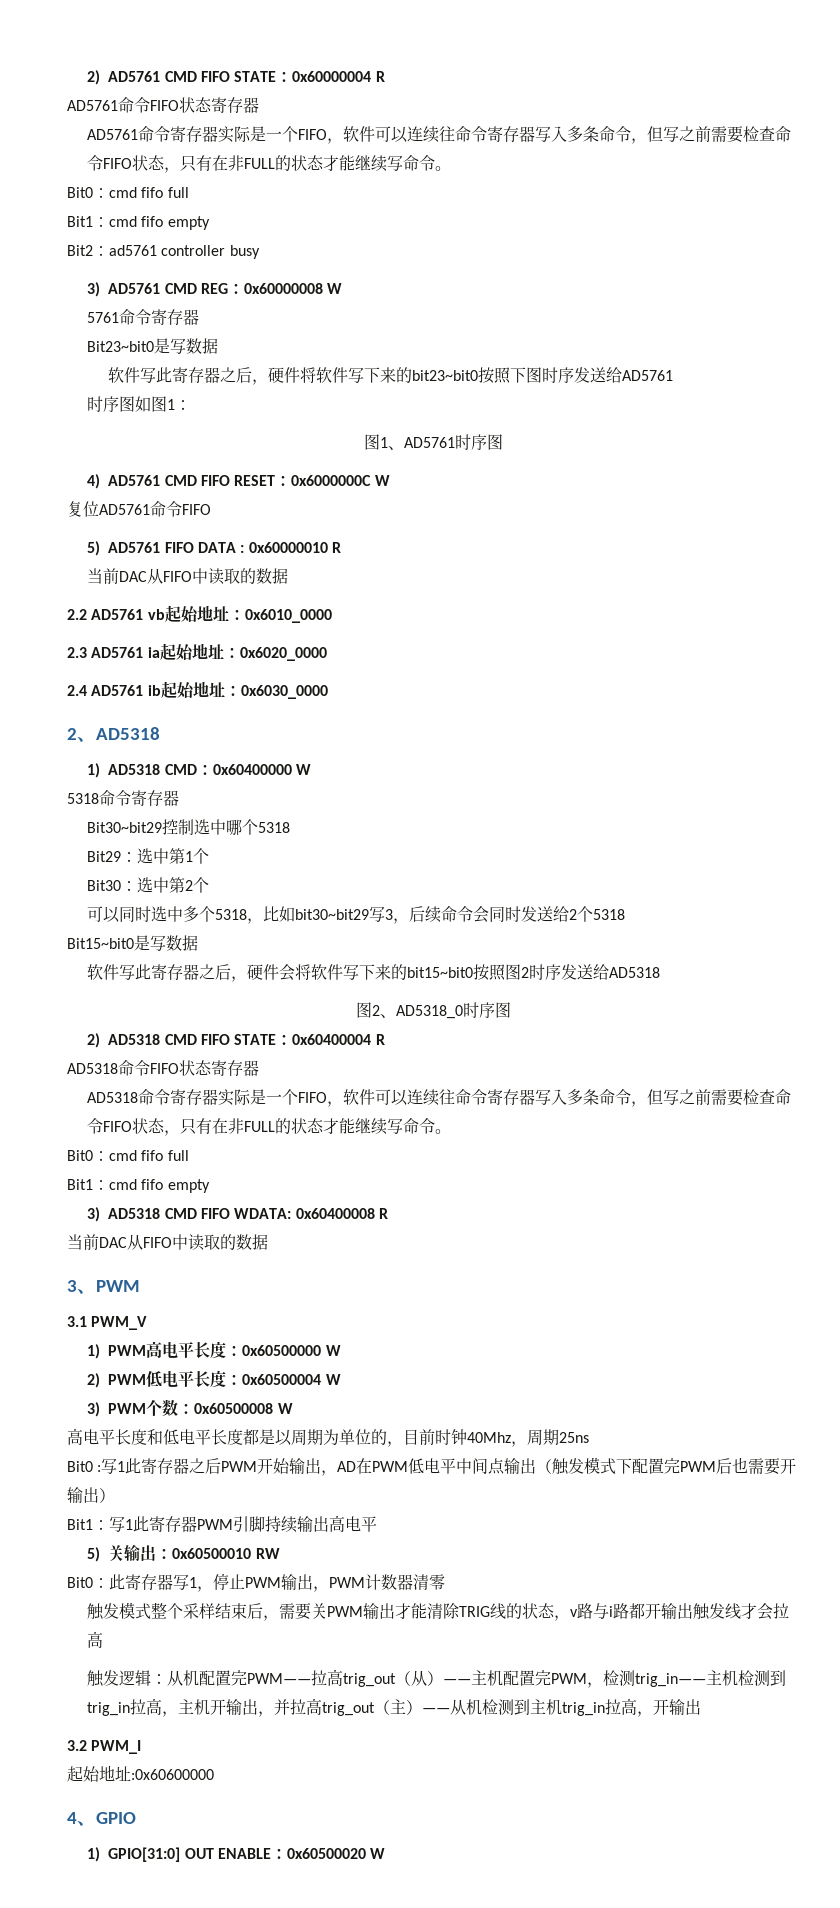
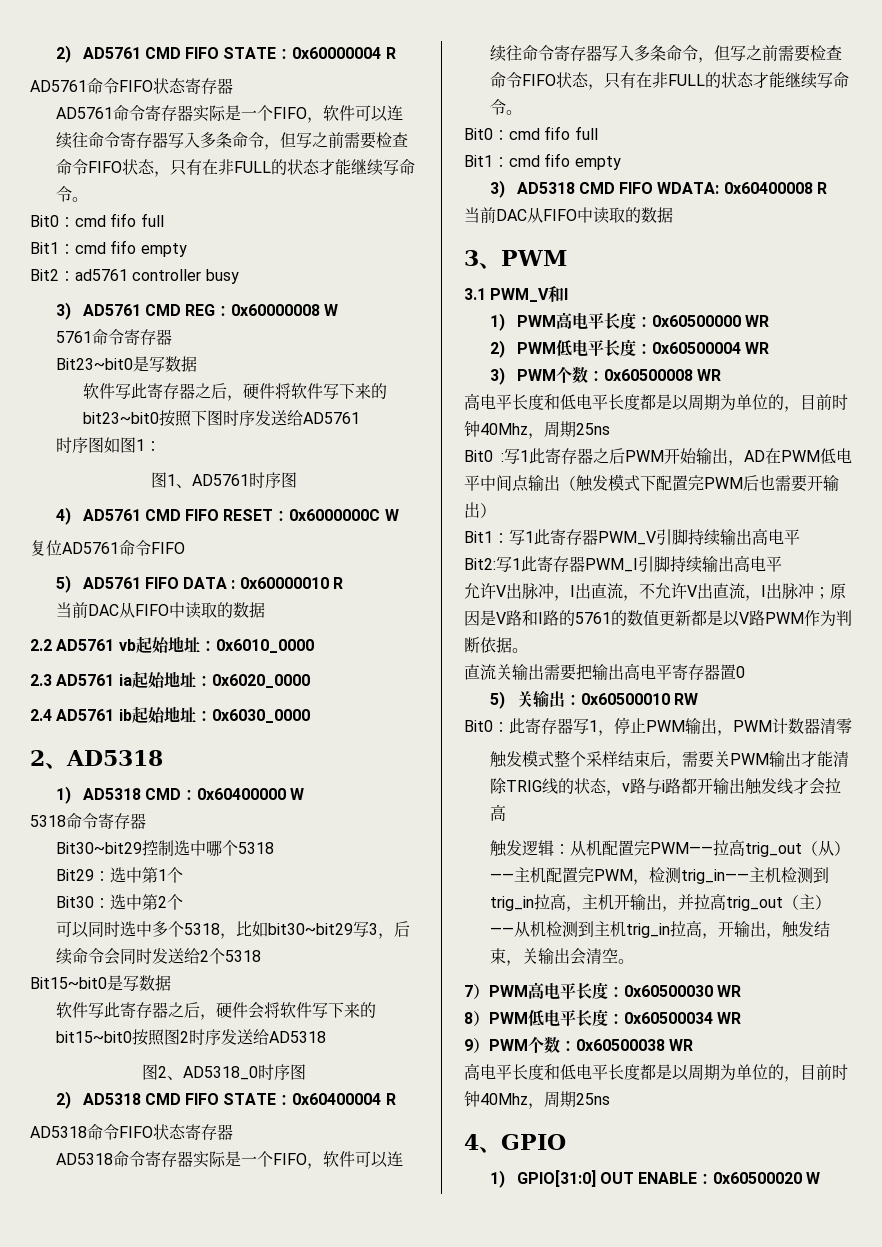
(148, 1323) none -> [548,286,569,303] 和I
[325,1345,341,1356] W -> [744,315,769,327] WR
[325,1374,341,1385] W -> [744,342,769,354] WR
[277,1403,293,1414] W -> [696,369,721,381] WR
[197,1515,377,1533] PWM引脚持续输出高电平 -> [598,528,800,546] [464,555,782,573] [464,583,846,601] [464,610,852,627] [464,637,528,653] [464,663,745,681] PWM_V引脚持续输出高电平 // Bit2:写1此寄存器PWM_I引脚持续输出高电平 // 允许V出脉冲，I出直流，不允许V出直流，I出脉冲；原因是V路和I路的5761的数值更新都是以V路PWM作为判断依据。 // 直流关输出需要把输出高电平寄存器置0
[67,1740,142,1754] [67,1765,214,1782] // 3.2 PWM_I // 起始地址:0x60600000 -> [766,921,831,939] [490,948,635,966] [464,982,742,1000] [464,1009,742,1027] [464,1036,694,1054] [464,1063,848,1082] [464,1091,610,1109] ，触发结束，关输出会清空。 // 7）PWM高电平长度：0x60500030 WR // 8）PWM低电平长度：0x60500034 WR // 9）PWM个数：0x60500038 WR // 高电平长度和低电平长度都是以周期为单位的，目前时钟40Mhz，周期25ns

